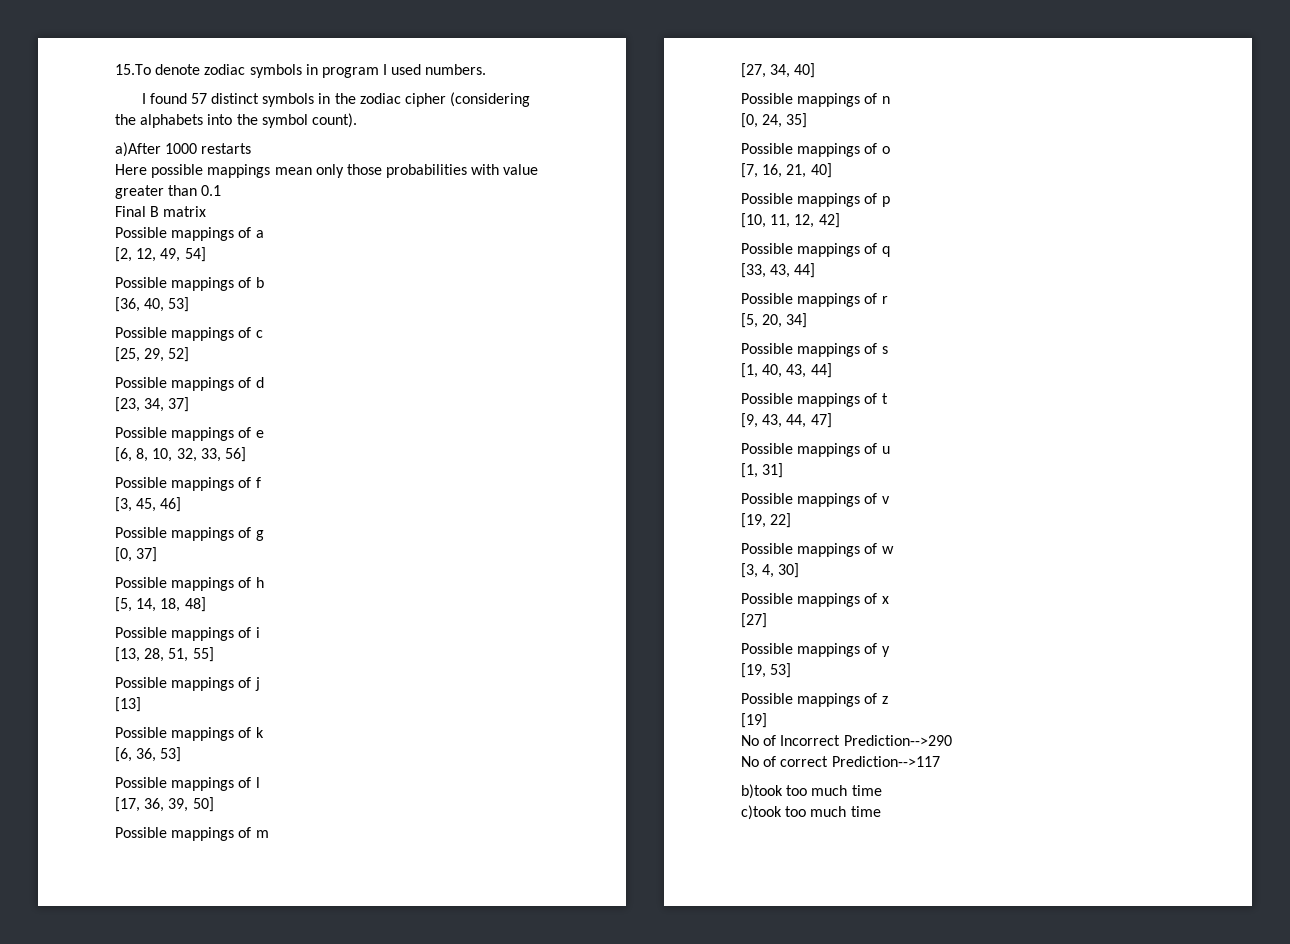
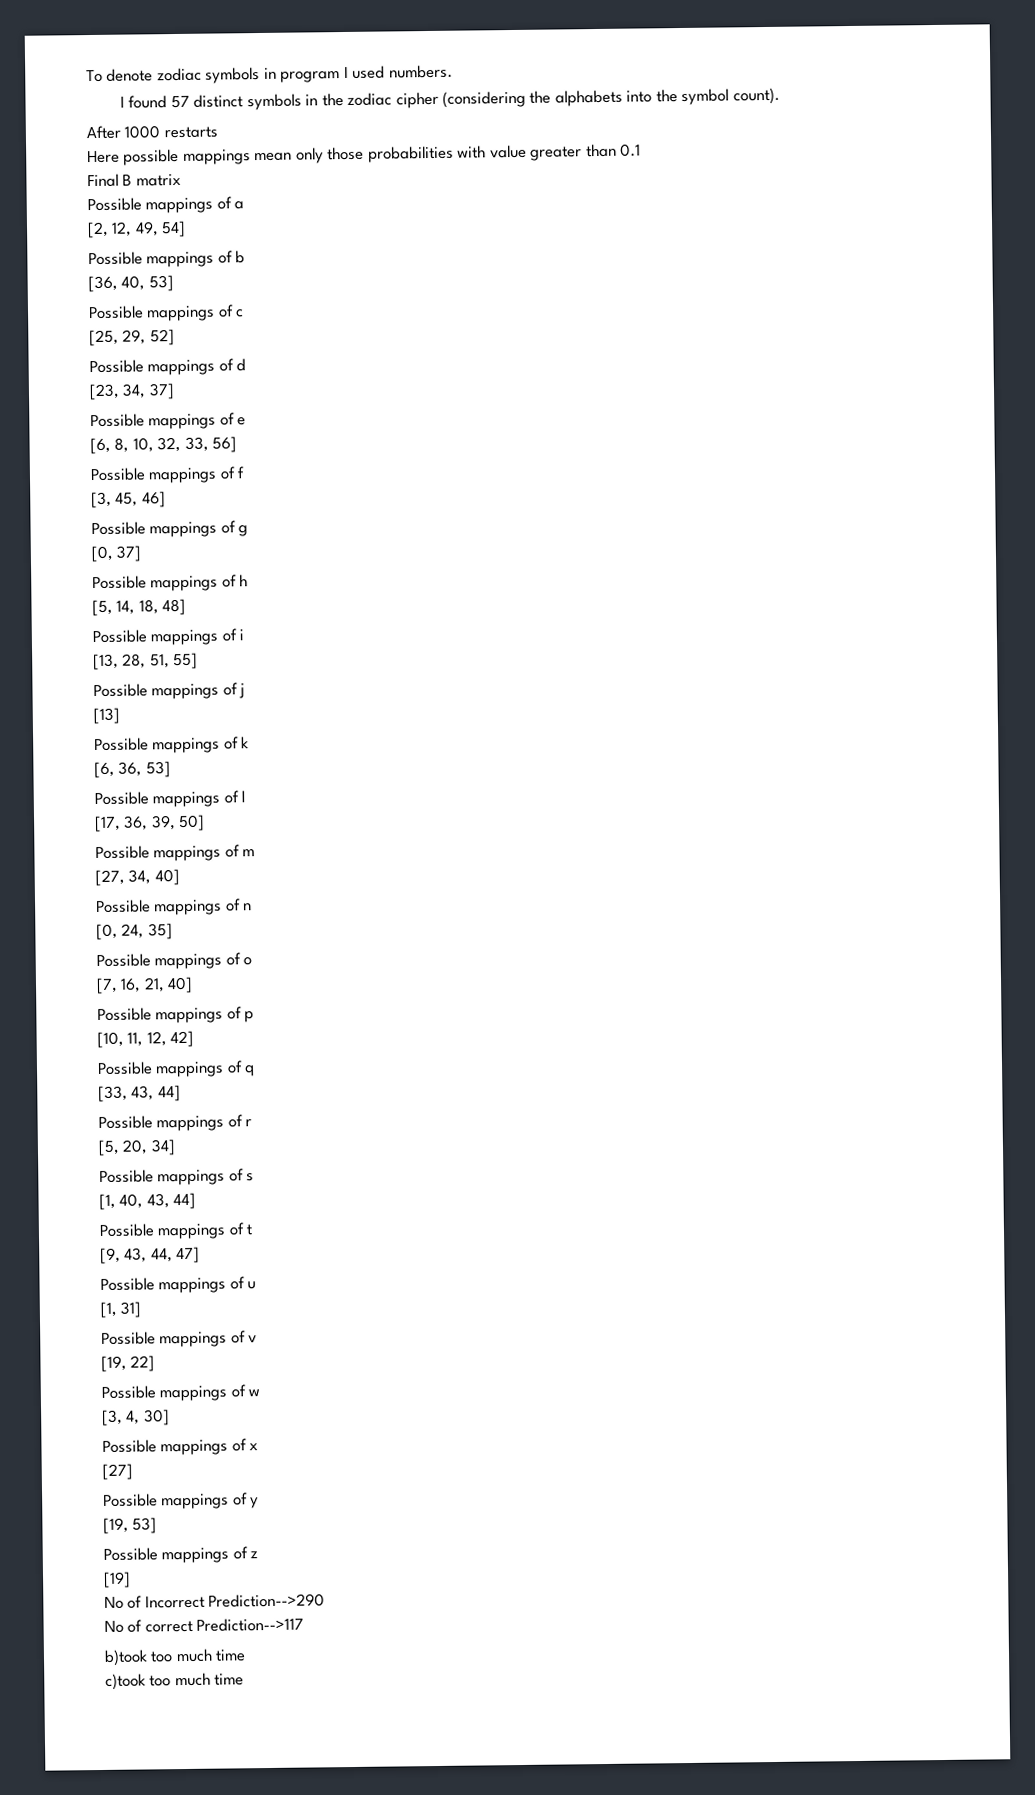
[115,64,151,75] 15.To -> [86,69,103,83] To
[115,142,161,157] a)After -> [86,125,121,140] After

